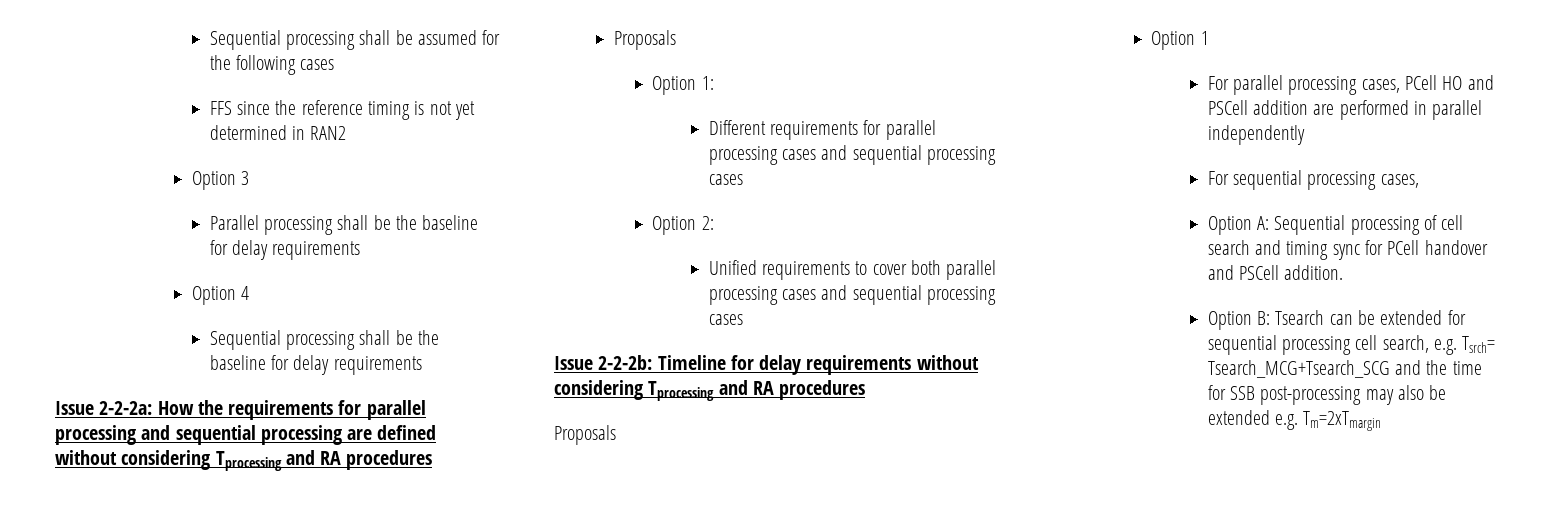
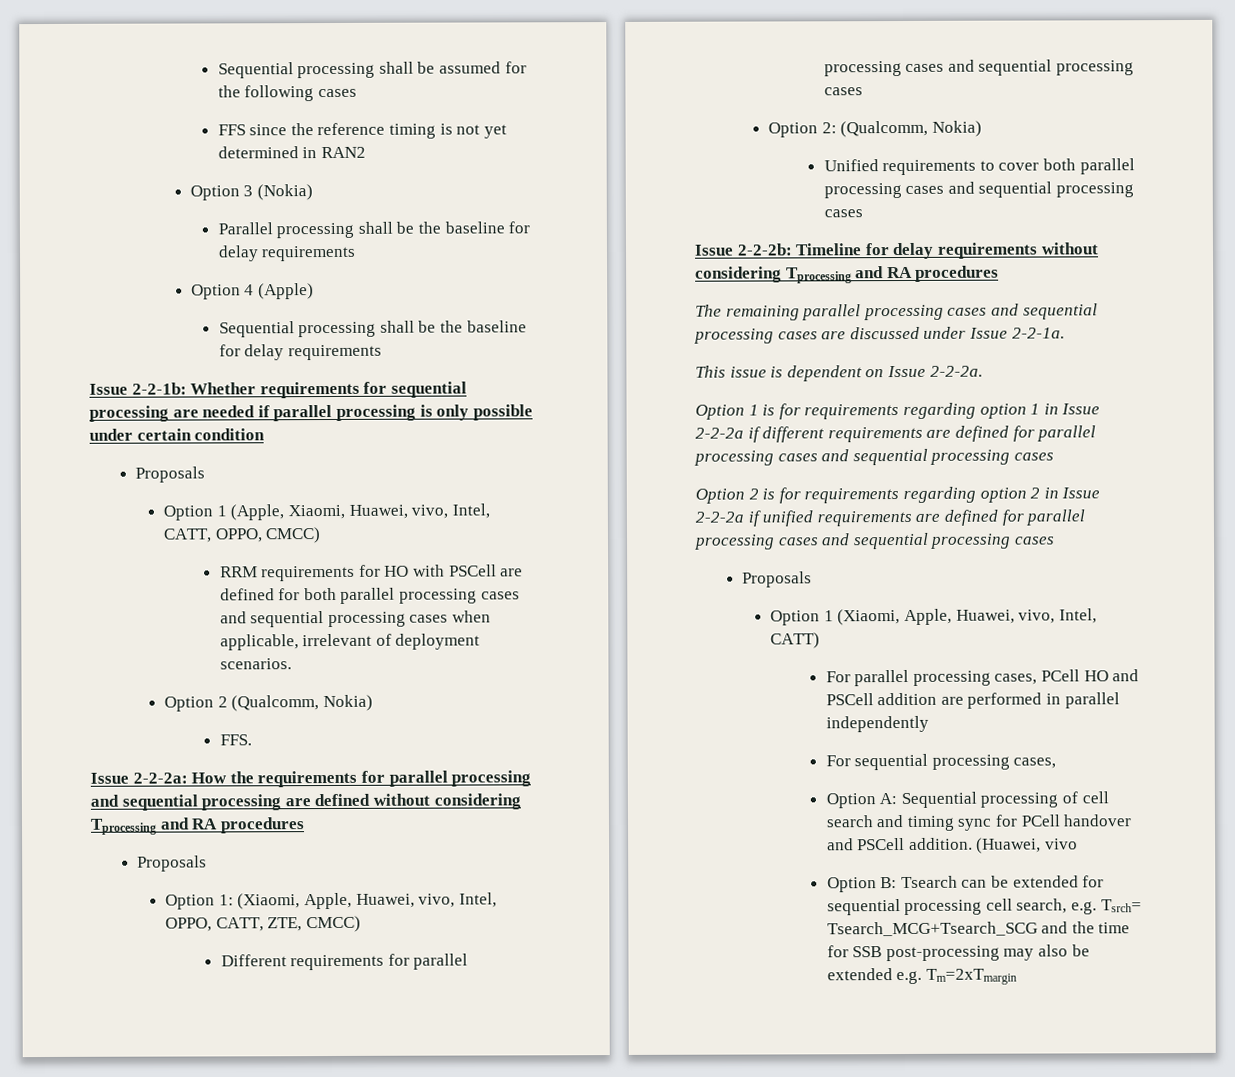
(250, 178) none -> [257,184,314,201] (Nokia)
(250, 293) none -> [258,283,315,300] (Apple)
(422, 365) none -> [89,381,467,399] [89,404,533,422] [89,428,266,441] [135,466,206,483] [163,503,490,521] [163,527,322,544] [219,564,524,582] [219,587,520,604] [219,610,491,628] [219,633,481,651] [219,658,292,670] [164,694,373,712] [219,734,252,746] // Issue 2-2-1b: Whether requirements for sequential processing are needed if parallel processing is only possible under certain condition // Proposals // Option 1 (Apple, Xiaomi, Huawei, vivo, Intel, CATT, OPPO, CMCC) // RRM requirements for HO with PSCell are defined for both parallel processing cases and sequential processing cases when applicable, irrelevant of deployment scenarios. // Option 2 (Qualcomm, Nokia) // FFS.
(714, 83) none -> [237,892,497,910] [165,915,361,933] (Xiaomi, Apple, Huawei, vivo, Intel, OPPO, CATT, ZTE, CMCC)
(714, 223) none -> [840,120,982,138] (Qualcomm, Nokia)
[554,425,616,445] [1151,31,1209,50] Proposals // Option 1 -> [695,303,1098,321] [694,326,1065,344] [695,365,983,382] [695,402,1101,420] [695,425,1097,443] [694,448,1054,466] [695,486,1101,504] [695,509,1086,527] [694,532,1055,550] [742,571,813,588] [770,608,1097,626] [770,632,821,649] The remaining parallel processing cases and sequential processing cases are discussed under Issue 2-2-1a. // This issue is dependent on Issue 2-2-2a. // Option 1 is for requirements regarding option 1 in Issue 2-2-2a if different requirements are defined for parallel processing cases and sequential processing cases // Option 2 is for requirements regarding option 2 in Issue 2-2-2a if unified requirements are defined for parallel processing cases and sequential processing cases // Proposals // Option 1 (Xiaomi, Apple, Huawei, vivo, Intel, CATT)
(1344, 272) none -> [976,837,1078,854] (Huawei, vivo

